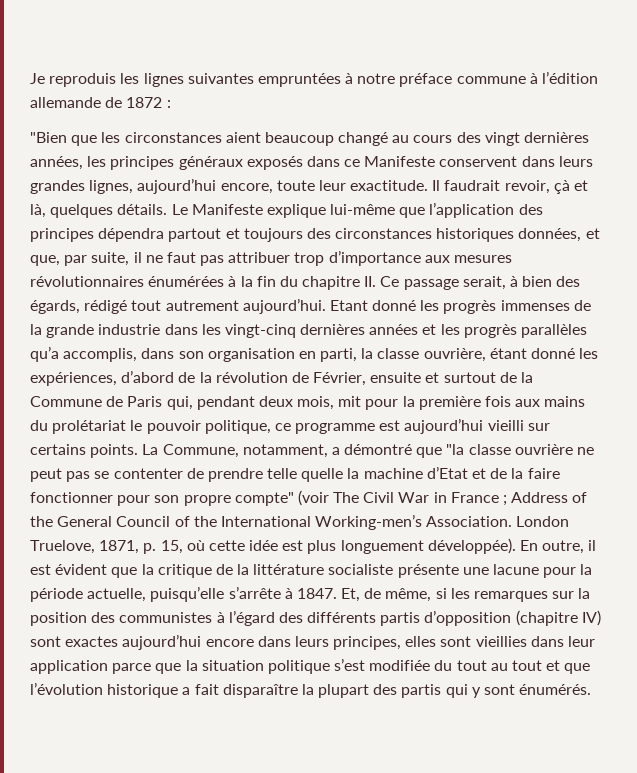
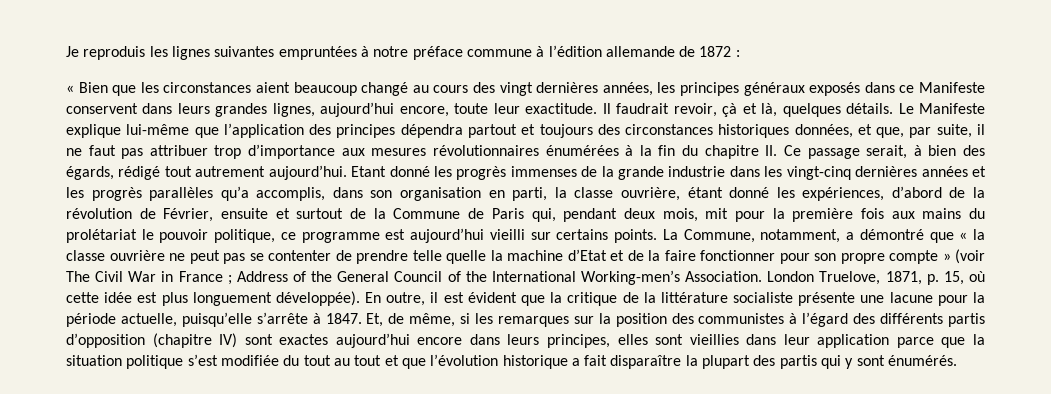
[30,132,67,143] "Bien -> [66,82,108,93] « Bien
[446,444,465,455] "la -> [959,229,985,240] « la
[234,492,294,506] compte" -> [889,250,951,264] compte »

